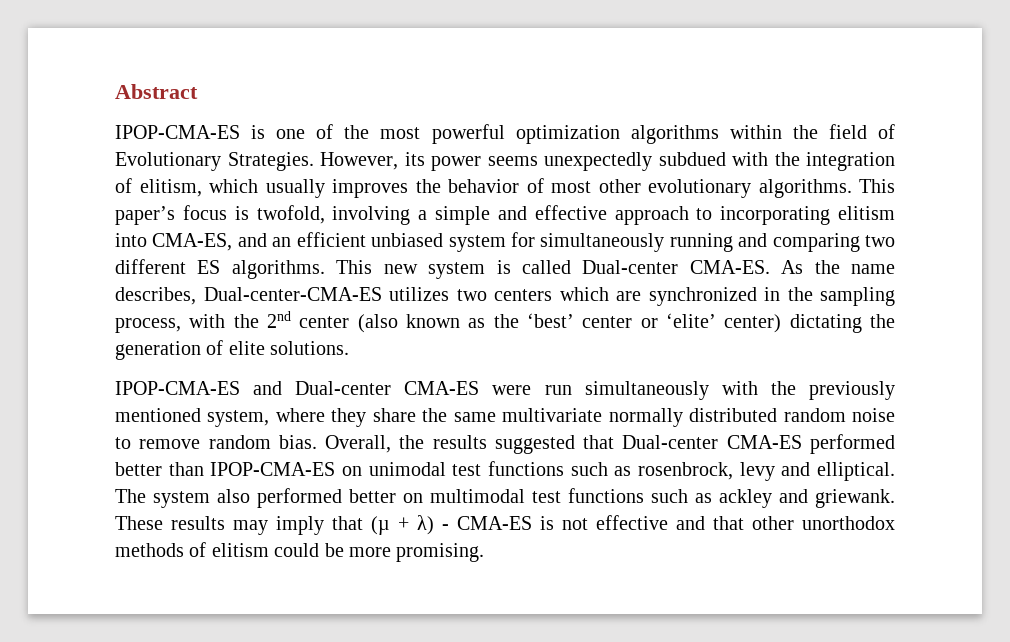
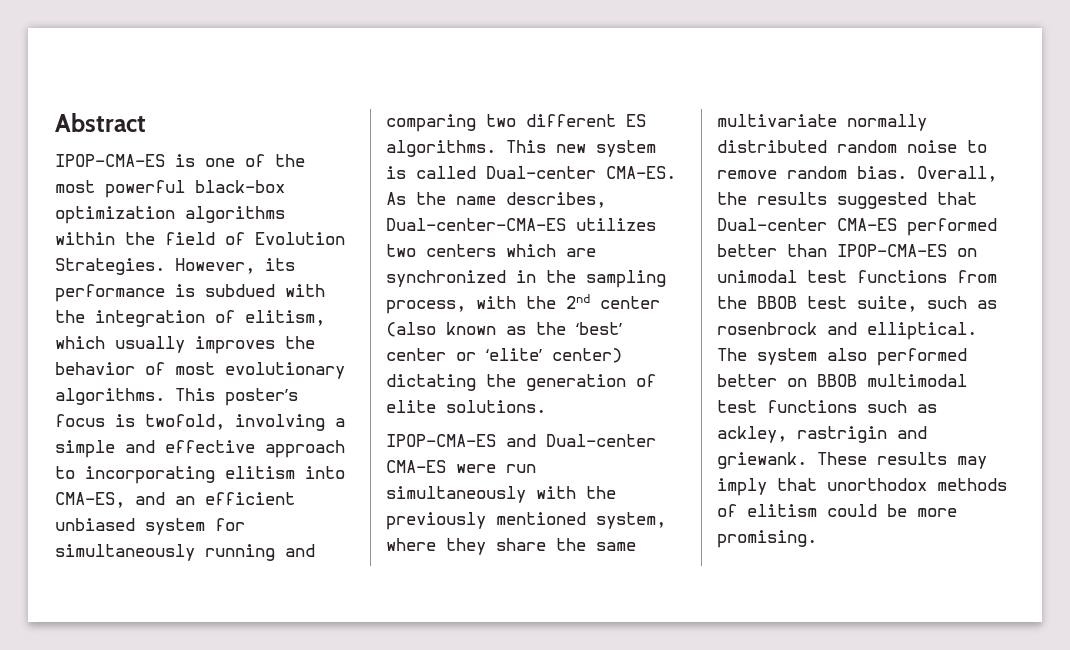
(505, 134) none -> [195,180,285,193] black-box
[115,152,221,171] Evolutionary -> [255,232,345,245] Evolution
[431,152,652,171] power seems unexpectedly -> [55,284,195,302] performance is
[598,179,641,193] other -> (215, 368) none
[115,206,175,225] paper’s -> [225,388,298,406] poster’s
[570,462,775,481] such as rosenbrock, levy -> [957,270,997,283] [717,296,997,312] [717,322,817,335] from the BBOB test suite, such as rosenbrock
(423, 498) none -> [817,374,857,387] BBOB
[719,489,772,508] ackley -> [717,426,887,443] ackley, rastrigin
[371,515,794,535] (µ + λ) - CMA-ES is not effective and that other -> (817, 484) none

